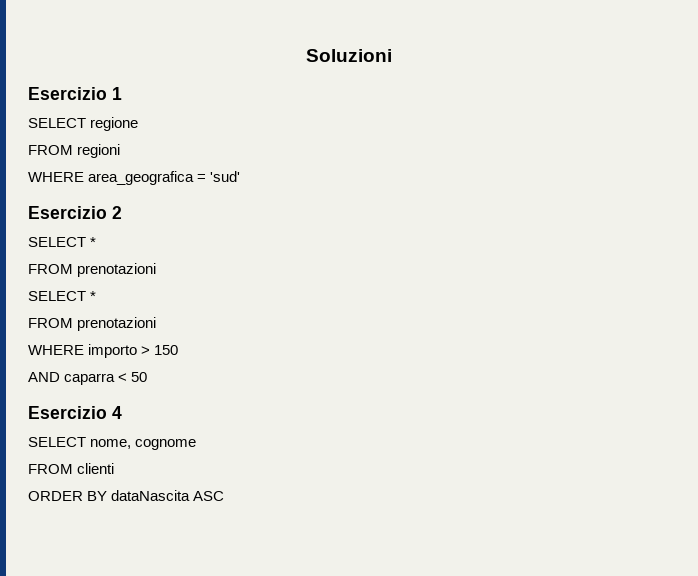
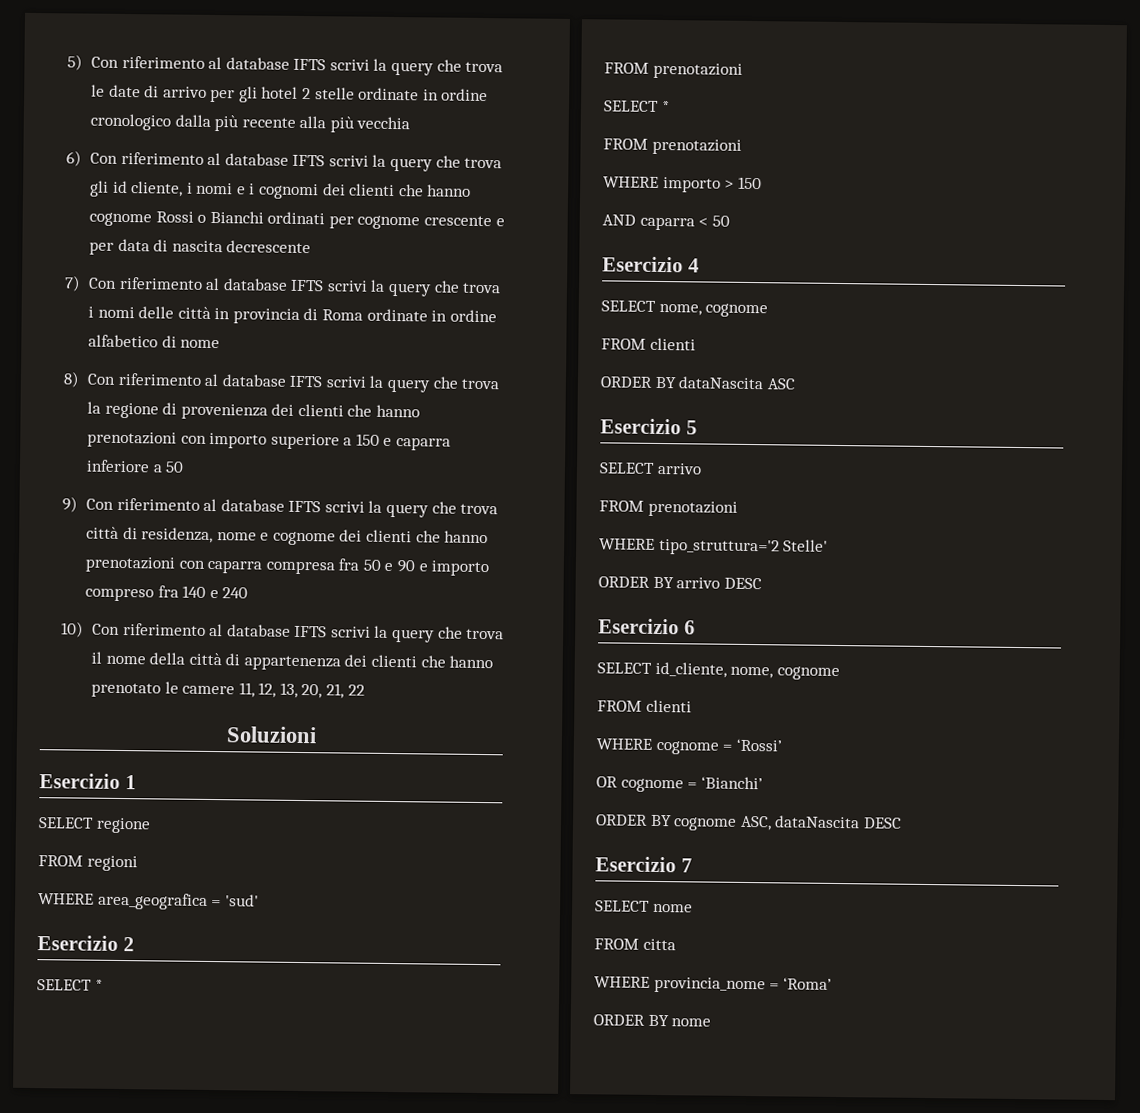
(306, 55) none -> [67,54,504,76] [90,84,489,103] [89,113,411,133] [66,150,503,172] [88,180,472,200] [88,210,505,230] [88,238,312,255] [64,275,502,297] [87,306,497,324] [87,334,221,349] [63,371,500,393] [86,401,421,420] [86,431,452,451] [85,459,185,473] [62,496,499,518] [85,526,489,546] [84,556,490,577] [84,585,249,602] [61,621,505,643] [90,651,494,671] [90,681,365,699] 5) Con riferimento al database IFTS scrivi la query che trova le date di arrivo per gli hotel 2 stelle ordinate in ordine cronologico dalla più recente alla più vecchia // 6) Con riferimento al database IFTS scrivi la query che trova gli id cliente, i nomi e i cognomi dei clienti che hanno cognome Rossi o Bianchi ordinati per cognome crescente e per data di nascita decrescente // 7) Con riferimento al database IFTS scrivi la query che trova i nomi delle città in provincia di Roma ordinate in ordine alfabetico di nome // 8) Con riferimento al database IFTS scrivi la query che trova la regione di provenienza dei clienti che hanno prenotazioni con importo superiore a 150 e caparra inferiore a 50 // 9) Con riferimento al database IFTS scrivi la query che trova città di residenza, nome e cognome dei clienti che hanno prenotazioni con caparra compresa fra 50 e 90 e importo compreso fra 140 e 240 // 10) Con riferimento al database IFTS scrivi la query che trova il nome della città di appartenenza dei clienti che hanno prenotato le camere 11, 12, 13, 20, 21, 22 //
(225, 496) none -> [600,418,697,435] [599,462,702,475] [599,500,738,517] [599,538,829,556] [598,576,762,590] [598,618,695,635] [597,661,840,681] [597,699,692,713] [596,738,782,755] [596,776,763,793] [595,814,902,831] [595,856,692,873] [595,900,693,913] [594,938,676,951] [594,976,832,994] [593,1014,712,1027] // Esercizio 5 // SELECT arrivo // FROM prenotazioni // WHERE tipo_struttura='2 Stelle' // ORDER BY arrivo DESC // Esercizio 6 // SELECT id_cliente, nome, cognome // FROM clienti // WHERE cognome = ‘Rossi’ // OR cognome = ‘Bianchi’ // ORDER BY cognome ASC, dataNascita DESC // Esercizio 7 // SELECT nome // FROM citta // WHERE provincia_nome = ‘Roma’ // ORDER BY nome

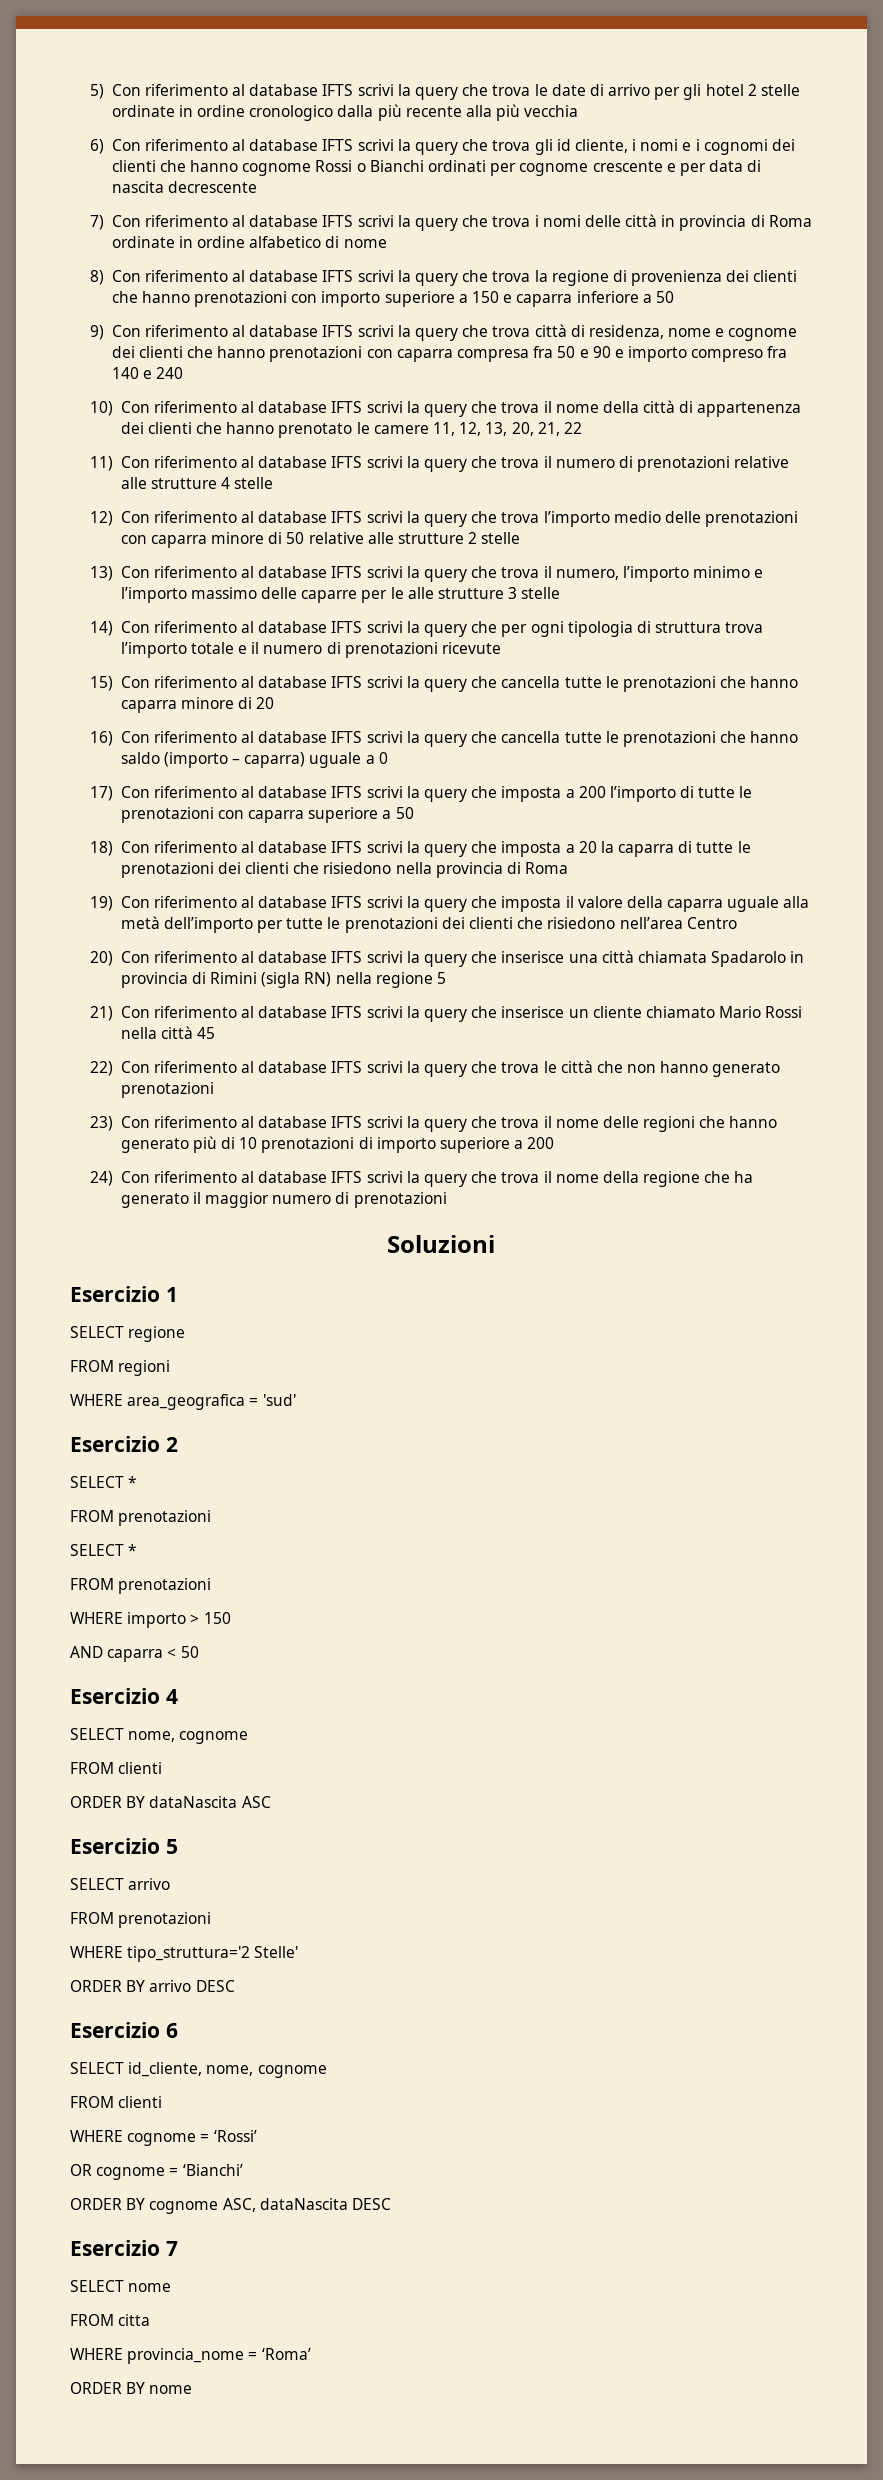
(365, 690) none -> [89,456,790,472] [120,477,274,489] [89,511,799,527] [120,532,521,548] [89,566,764,582] [120,587,561,603] [89,621,764,637] [120,642,501,658] [89,676,799,692] [120,697,275,713] [89,731,799,747] [120,752,388,768] [89,786,753,802] [120,807,414,823] [89,841,751,857] [120,862,569,878] [89,896,810,912] [120,916,737,933] [89,950,805,967] [120,972,446,988] [89,1006,803,1022] [120,1026,216,1039] [89,1060,781,1077] [120,1082,214,1098] [89,1116,778,1132] [120,1136,555,1153] [89,1171,754,1187] [120,1192,447,1208] // 11) Con riferimento al database IFTS scrivi la query che trova il numero di prenotazioni relative alle strutture 4 stelle // 12) Con riferimento al database IFTS scrivi la query che trova l’importo medio delle prenotazioni con caparra minore di 50 relative alle strutture 2 stelle // 13) Con riferimento al database IFTS scrivi la query che trova il numero, l’importo minimo e l’importo massimo delle caparre per le alle strutture 3 stelle // 14) Con riferimento al database IFTS scrivi la query che per ogni tipologia di struttura trova l’importo totale e il numero di prenotazioni ricevute // 15) Con riferimento al database IFTS scrivi la query che cancella tutte le prenotazioni che hanno caparra minore di 20 // 16) Con riferimento al database IFTS scrivi la query che cancella tutte le prenotazioni che hanno saldo (importo – caparra) uguale a 0 // 17) Con riferimento al database IFTS scrivi la query che imposta a 200 l’importo di tutte le prenotazioni con caparra superiore a 50 // 18) Con riferimento al database IFTS scrivi la query che imposta a 20 la caparra di tutte le prenotazioni dei clienti che risiedono nella provincia di Roma // 19) Con riferimento al database IFTS scrivi la query che imposta il valore della caparra uguale alla metà dell’importo per tutte le prenotazioni dei clienti che risiedono nell’area Centro // 20) Con riferimento al database IFTS scrivi la query che inserisce una città chiamata Spadarolo in provincia di Rimini (sigla RN) nella regione 5 // 21) Con riferimento al database IFTS scrivi la query che inserisce un cliente chiamato Mario Rossi nella città 45 // 22) Con riferimento al database IFTS scrivi la query che trova le città che non hanno generato prenotazioni // 23) Con riferimento al database IFTS scrivi la query che trova il nome delle regioni che hanno generato più di 10 prenotazioni di importo superiore a 200 // 24) Con riferimento al database IFTS scrivi la query che trova il nome della regione che ha generato il maggior numero di prenotazioni

